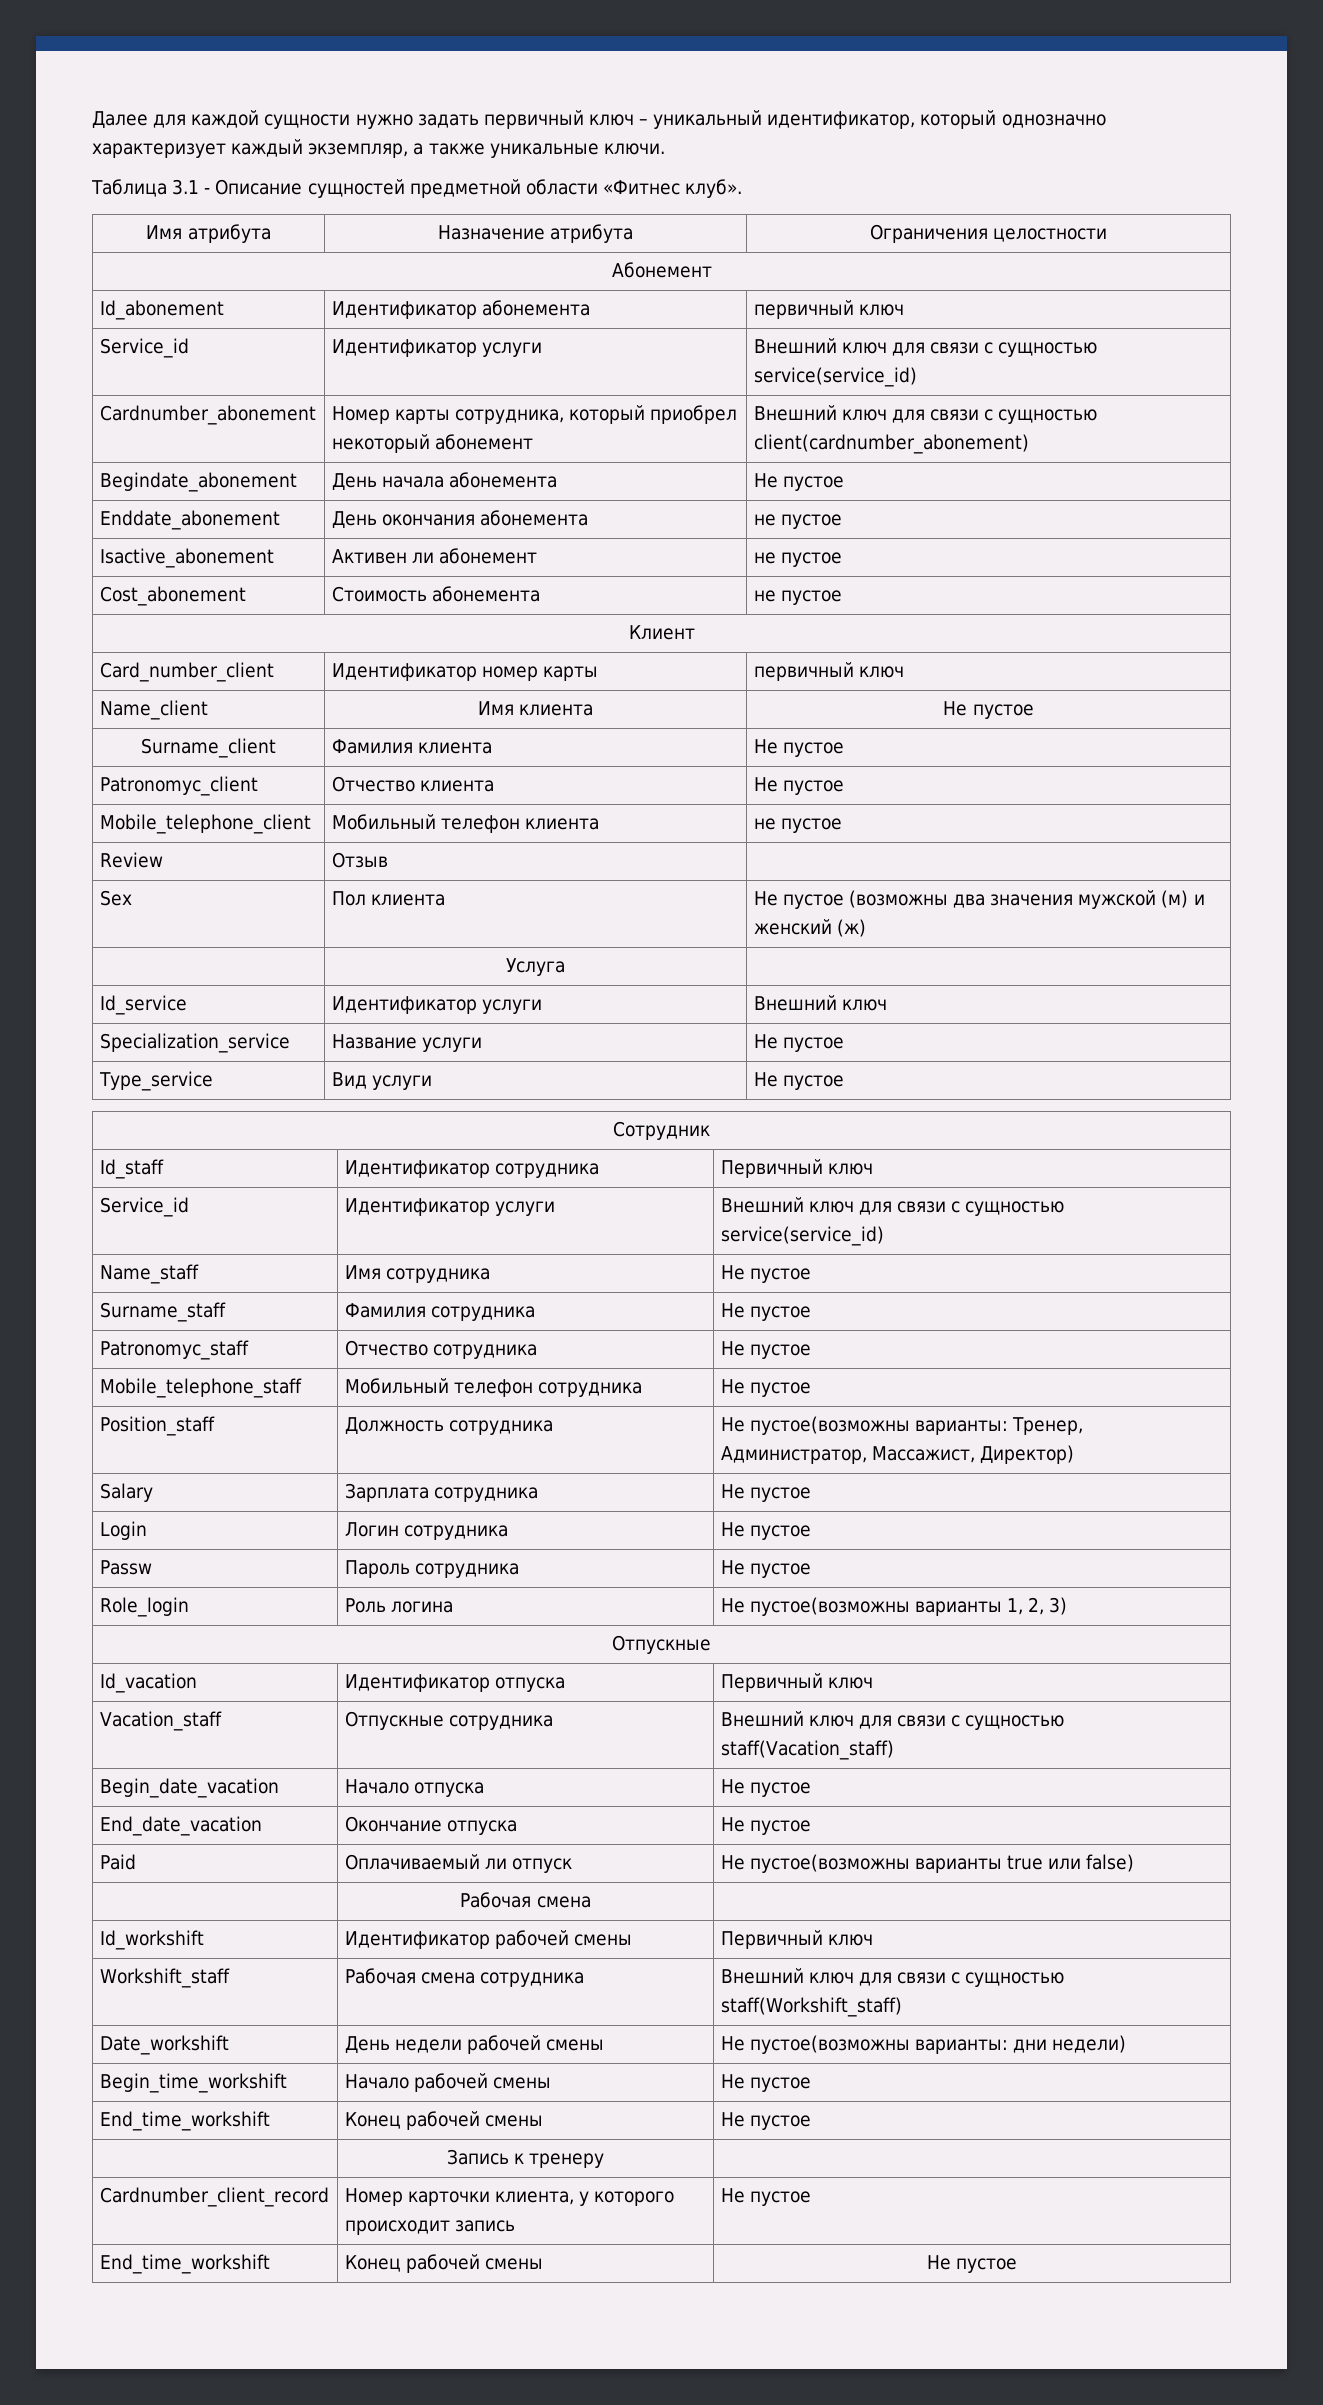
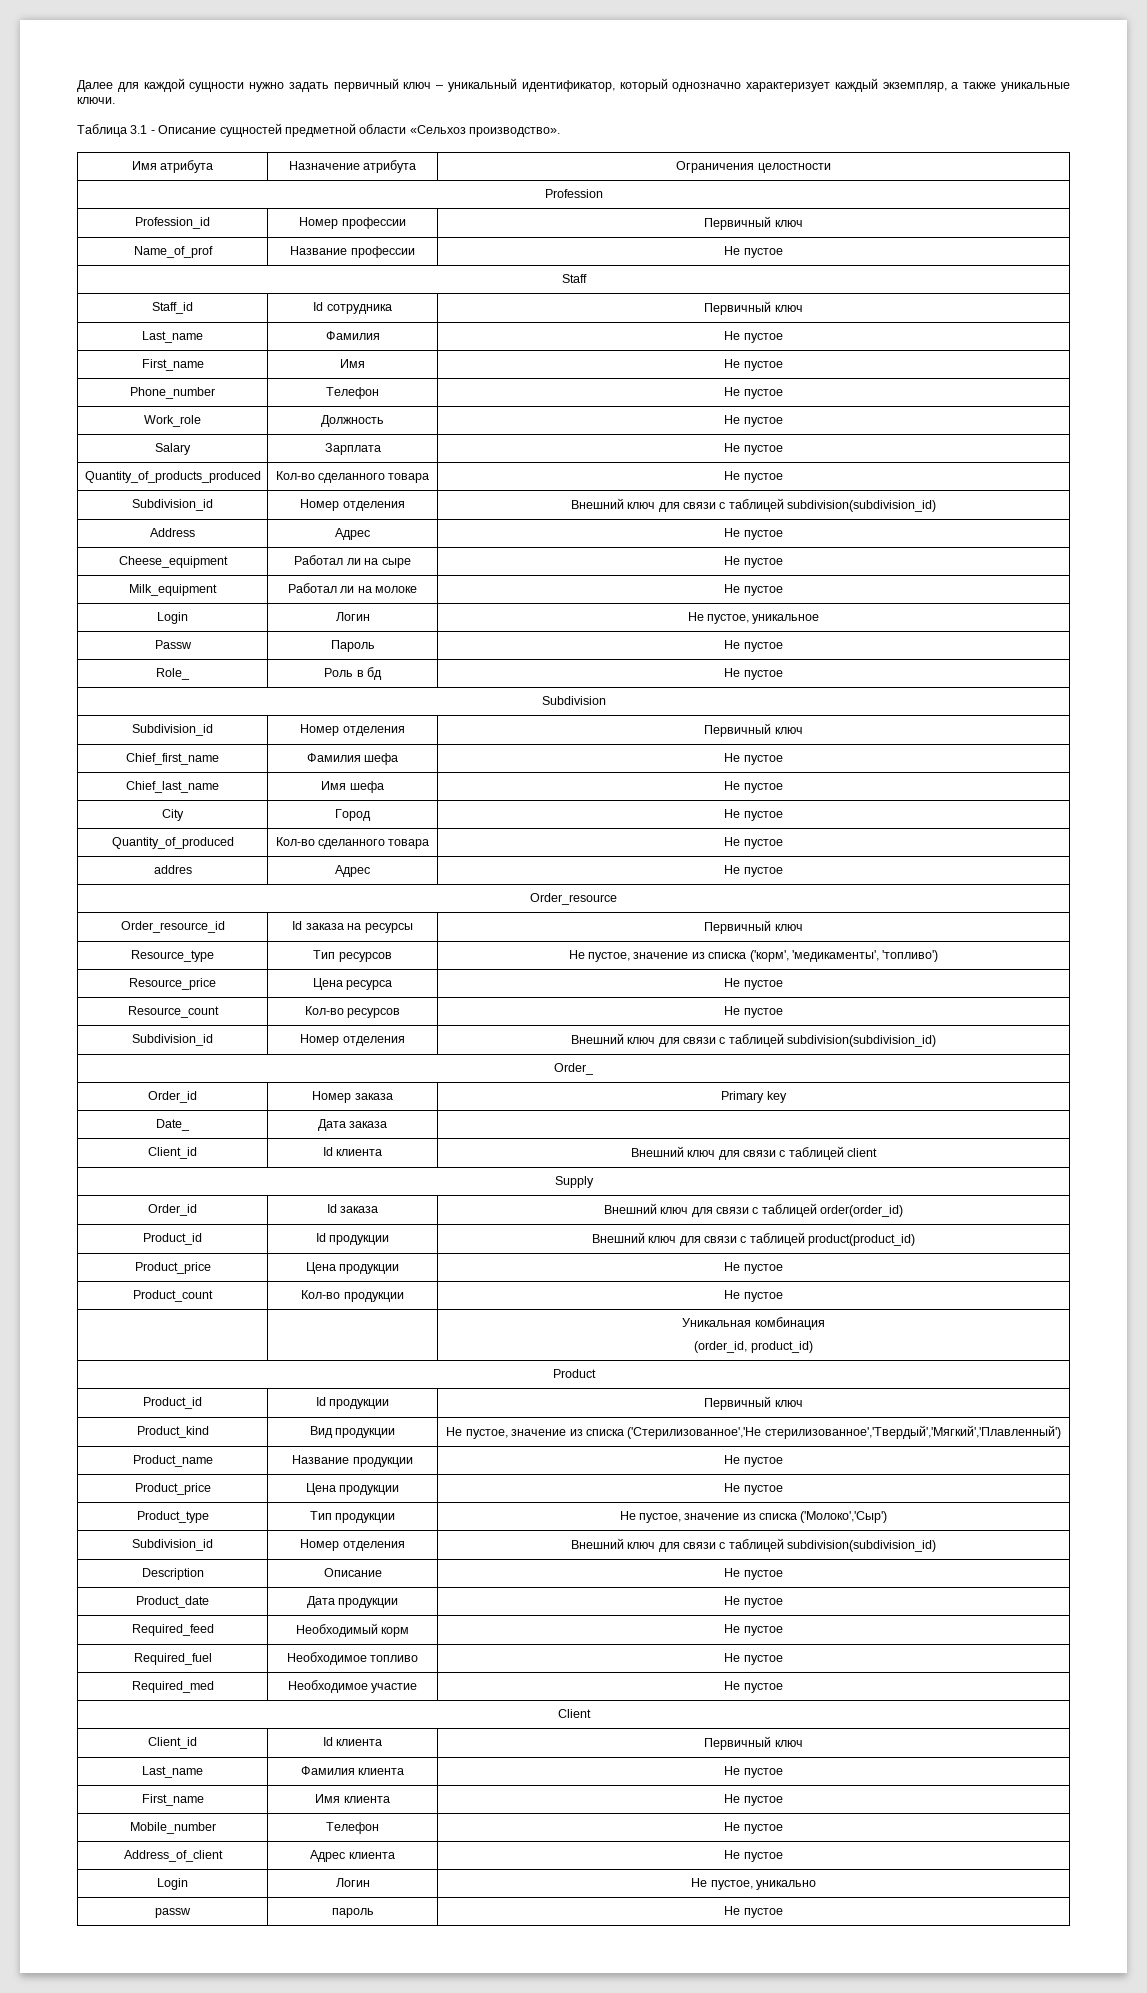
[602,179,743,198] «Фитнес клуб». -> [409,125,560,137] «Сельхоз производство».
[611,262,712,278] [99,300,224,320] [331,300,590,319] [753,300,904,319] [99,338,189,358] [331,339,542,357] [753,338,1098,357] [753,367,917,387] [99,405,316,425] [331,405,738,424] [331,434,533,453] [753,405,1098,424] [753,434,1029,454] [99,472,297,492] [331,472,557,490] [753,473,844,491] [99,510,280,530] [331,510,588,528] [753,514,842,529] [99,548,274,568] [331,548,537,564] [753,552,842,567] [99,586,246,606] [331,586,540,602] [753,590,842,605] [628,625,695,640] [99,662,274,682] [331,663,598,681] [753,662,904,681] [99,700,208,720] Абонемент // Id_abonement | Идентификатор абонемента | первичный ключ // Service_id | Идентификатор услуги | Внешний ключ для связи с сущностью service(service_id) // Cardnumber_abonement | Номер карты сотрудника, который приобрел некоторый абонемент | Внешний ключ для связи с сущностью client(cardnumber_abonement) // Begindate_abonement | День начала абонемента | Не пустое // Enddate_abonement | День окончания абонемента | не пустое // Isactive_abonement | Активен ли абонемент | не пустое // Cost_abonement | Стоимость абонемента | не пустое // Клиент // Card_number_client | Идентификатор номер карты | первичный ключ // Name_client -> [544,189,603,198] [135,217,210,229] [299,217,406,229] [704,216,803,230] [133,246,213,258] [290,246,415,258] [724,246,783,258] [561,274,587,283] [152,302,193,314] [313,302,392,314] [704,301,803,315] [142,331,203,343] [325,331,380,340] [724,331,783,343] [141,359,204,371] [340,359,365,368] [724,359,783,371] [130,387,215,399] [326,387,379,399] [724,387,783,399] [144,415,201,427] [321,415,384,427] [724,415,783,427] [155,443,191,455] [324,443,381,455] [724,443,783,455] [84,471,261,483] [275,471,430,483] [724,471,783,483] [132,499,213,511] [300,499,405,511] [570,498,937,512] [150,528,195,537] [335,528,370,540] [724,528,783,540] [118,556,228,568] [294,555,411,568] [724,556,783,568] [129,584,217,596] [287,583,418,593] [724,584,783,596] [157,612,188,624] [335,612,370,621] [687,612,820,624] [154,640,192,649] [330,640,375,652] [724,640,783,652] [156,668,190,680] [324,667,382,680] [724,668,783,680] [541,696,606,705] [132,724,213,736] [300,724,405,736] [704,723,803,737] [126,753,219,765] [306,753,399,765] [724,753,783,765] [126,781,219,793] [321,781,384,793] [724,781,783,793] [162,809,184,821] [335,809,371,821] [724,809,783,821] [111,837,234,849] [275,837,430,849] [724,837,783,849] [153,865,192,874] [335,865,370,877] [724,865,783,877] [530,893,617,905] [120,921,225,933] [292,921,413,933] [704,920,803,934] [131,950,214,962] [313,950,392,962] [568,950,939,962] [129,978,216,990] [312,978,393,990] [724,978,783,990] [127,1006,219,1018] [304,1006,401,1018] [724,1006,783,1018] [132,1034,213,1046] [300,1034,405,1046] [570,1033,937,1047] [554,1063,594,1075] [148,1091,197,1103] [312,1091,393,1103] [721,1091,787,1103] [156,1119,190,1131] [317,1119,388,1131] [148,1147,197,1159] [322,1147,383,1156] [630,1146,878,1160] [554,1176,594,1188] [148,1204,197,1216] [326,1204,379,1213] [603,1203,904,1217] [143,1233,202,1245] [315,1233,390,1245] [591,1232,916,1246] [134,1262,211,1274] [305,1262,400,1274] [724,1262,783,1274] [133,1290,213,1302] [301,1290,404,1302] [724,1290,783,1302] [682,1317,825,1330] [694,1341,813,1353] [552,1369,596,1378] [143,1397,202,1409] [315,1397,390,1409] [704,1396,803,1410] [136,1426,209,1438] [309,1426,396,1438] [446,1425,1061,1439] [132,1455,213,1467] [292,1455,413,1467] [724,1455,783,1467] [134,1483,211,1495] [305,1483,400,1495] [724,1483,783,1495] [136,1511,209,1523] [309,1511,396,1523] [619,1511,888,1523] [132,1539,213,1551] [300,1539,405,1551] [570,1538,937,1552] [141,1568,204,1580] [323,1568,382,1577] [724,1568,783,1580] [136,1596,209,1608] [306,1596,399,1608] [724,1596,783,1608] [131,1624,214,1636] [295,1623,410,1637] [724,1624,783,1636] [133,1653,212,1665] [286,1652,419,1665] [724,1653,783,1665] [131,1681,214,1693] [287,1680,418,1693] [724,1681,783,1693] [557,1709,591,1718] [148,1737,197,1749] [322,1737,383,1746] [704,1736,803,1750] [142,1766,203,1778] [300,1766,405,1775] [724,1766,783,1778] [141,1794,204,1806] Profession // Profession_id | Номер профессии | Первичный ключ // Name_of_prof | Название профессии | Не пустое // Staff // Staff_id | Id сотрудника | Первичный ключ // Last_name | Фамилия | Не пустое // First_name | Имя | Не пустое // Phone_number | Телефон | Не пустое // Work_role | Должность | Не пустое // Salary | Зарплата | Не пустое // Quantity_of_products_produced | Кол-во сделанного товара | Не пустое // Subdivision_id | Номер отделения | Внешний ключ для связи с таблицей subdivision(subdivision_id) // Address | Адрес | Не пустое // Cheese_equipment | Работал ли на сыре | Не пустое // Milk_equipment | Работал ли на молоке | Не пустое // Login | Логин | Не пустое, уникальное // Passw | Пароль | Не пустое // Role_ | Роль в бд | Не пустое // Subdivision // Subdivision_id | Номер отделения | Первичный ключ // Chief_first_name | Фамилия шефа | Не пустое // Chief_last_name | Имя шефа | Не пустое // City | Город | Не пустое // Quantity_of_produced | Кол-во сделанного товара | Не пустое // addres | Адрес | Не пустое // Order_resource // Order_resource_id | Id заказа на ресурсы | Первичный ключ // Resource_type | Тип ресурсов | Не пустое, значение из списка ('корм', 'медикаменты', 'топливо') // Resource_price | Цена ресурса | Не пустое // Resource_count | Кол-во ресурсов | Не пустое // Subdivision_id | Номер отделения | Внешний ключ для связи с таблицей subdivision(subdivision_id) // Order_ // Order_id | Номер заказа | Primary key // Date_ | Дата заказа | // Client_id | Id клиента | Внешний ключ для связи с таблицей client // Supply // Order_id | Id заказа | Внешний ключ для связи с таблицей order(order_id) // Product_id | Id продукции | Внешний ключ для связи с таблицей product(product_id) // Product_price | Цена продукции | Не пустое // Product_count | Кол-во продукции | Не пустое // | | Уникальная комбинация // (order_id, product_id) // Product // Product_id | Id продукции | Первичный ключ // Product_kind | Вид продукции | Не пустое, значение из списка ('Стерилизованное','Не стерилизованное','Твердый','Мягкий','Плавленный') // Product_name | Название продукции | Не пустое // Product_price | Цена продукции | Не пустое // Product_type | Тип продукции | Не пустое, значение из списка ('Молоко','Сыр') // Subdivision_id | Номер отделения | Внешний ключ для связи с таблицей subdivision(subdivision_id) // Description | Описание | Не пустое // Product_date | Дата продукции | Не пустое // Required_feed | Необходимый корм | Не пустое // Required_fuel | Необходимое топливо | Не пустое // Required_med | Необходимое участие | Не пустое // Client // Client_id | Id клиента | Первичный ключ // Last_name | Фамилия клиента | Не пустое // First_name
[141,738,276,758] [331,739,492,754] [753,739,844,757] [99,776,258,796] [331,776,494,792] [753,777,844,795] [99,814,311,834] [331,814,599,833] [753,818,842,833] [99,852,163,868] [331,852,388,868] [99,890,132,906] [331,891,445,906] [753,890,1205,909] [753,919,866,937] [506,958,565,976] [99,995,187,1015] [331,996,542,1014] [753,995,887,1011] [99,1033,290,1053] [331,1034,482,1052] [753,1034,844,1052] [98,1071,213,1091] [331,1072,432,1090] [753,1072,844,1090] [613,1121,710,1140] [99,1159,164,1179] [344,1160,599,1178] [720,1159,873,1178] [99,1197,189,1217] [344,1198,555,1216] [720,1197,1065,1216] [720,1226,884,1246] [99,1264,199,1284] [344,1265,490,1283] [720,1265,811,1283] [99,1302,226,1322] [344,1303,535,1321] [720,1303,811,1321] [99,1340,249,1360] [344,1340,537,1359] [720,1341,811,1359] [99,1378,302,1398] [344,1378,642,1397] [720,1379,811,1397] [99,1416,215,1436] [344,1417,553,1435] [720,1416,1084,1435] [720,1445,1074,1464] [99,1483,153,1502] [344,1483,538,1502] [720,1484,811,1502] [99,1521,147,1540] [344,1522,508,1540] [720,1522,811,1540] [99,1560,152,1575] [344,1560,519,1578] [720,1560,811,1578] [99,1597,189,1617] [344,1598,453,1613] [720,1597,1068,1616] [612,1635,711,1654] [99,1673,197,1693] [344,1674,565,1692] [720,1673,873,1692] [99,1711,222,1731] [344,1711,553,1730] [720,1711,1065,1730] [720,1740,894,1760] [99,1778,279,1798] [344,1779,484,1797] [720,1779,811,1797] [99,1816,262,1836] [344,1816,517,1835] [720,1817,811,1835] [99,1854,136,1870] [344,1854,572,1873] [720,1854,1135,1873] [460,1892,591,1908] [99,1930,204,1950] [344,1930,632,1949] [720,1930,873,1949] [99,1968,230,1988] [344,1968,584,1987] [720,1968,1065,1987] [720,1997,902,2017] [99,2035,229,2055] [344,2035,605,2054] [720,2035,1127,2054] [99,2073,287,2093] [344,2073,551,2092] [720,2074,811,2092] [99,2111,270,2131] [344,2111,543,2130] [720,2112,811,2130] [446,2149,605,2168] [99,2187,329,2207] [344,2188,675,2206] [344,2220,515,2235] [720,2188,811,2206] [99,2254,270,2274] [344,2254,543,2273] Surname_client | Фамилия клиента | Не пустое // Patronomyc_client | Отчество клиента | Не пустое // Mobile_telephone_client | Мобильный телефон клиента | не пустое // Review | Отзыв | // Sex | Пол клиента | Не пустое (возможны два значения мужской (м) и женский (ж) // | Услуга | // Id_service | Идентификатор услуги | Внешний ключ // Specialization_service | Название услуги | Не пустое // Type_service | Вид услуги | Не пустое // Сотрудник // Id_staff | Идентификатор сотрудника | Первичный ключ // Service_id | Идентификатор услуги | Внешний ключ для связи с сущностью service(service_id) // Name_staff | Имя сотрудника | Не пустое // Surname_staff | Фамилия сотрудника | Не пустое // Patronomyc_staff | Отчество сотрудника | Не пустое // Mobile_telephone_staff | Мобильный телефон сотрудника | Не пустое // Position_staff | Должность сотрудника | Не пустое(возможны варианты: Тренер, Администратор, Массажист, Директор) // Salary | Зарплата сотрудника | Не пустое // Login | Логин сотрудника | Не пустое // Passw | Пароль сотрудника | Не пустое // Role_login | Роль логина | Не пустое(возможны варианты 1, 2, 3) // Отпускные // Id_vacation | Идентификатор отпуска | Первичный ключ // Vacation_staff | Отпускные сотрудника | Внешний ключ для связи с сущностью staff(Vacation_staff) // Begin_date_vacation | Начало отпуска | Не пустое // End_date_vacation | Окончание отпуска | Не пустое // Paid | Оплачиваемый ли отпуск | Не пустое(возможны варианты true или false) // | Рабочая смена | // Id_workshift | Идентификатор рабочей смены | Первичный ключ // Workshift_staff | Рабочая смена сотрудника | Внешний ключ для связи с сущностью staff(Workshift_staff) // Date_workshift | День недели рабочей смены | Не пустое(возможны варианты: дни недели) // Begin_time_workshift | Начало рабочей смены | Не пустое // End_time_workshift | Конец рабочей смены | Не пустое // | Запись к тренеру | // Cardnumber_client_record | Номер карточки клиента, у которого происходит запись | Не пустое // End_time_workshift | Конец рабочей смены -> [129,1822,216,1834] [326,1822,379,1834] [724,1822,783,1834] [123,1850,223,1862] [310,1850,395,1862] [724,1850,783,1862] [157,1878,188,1890] [335,1878,370,1887] [691,1878,816,1890] [155,1908,191,1918] [331,1908,374,1918] Mobile_number | Телефон | Не пустое // Address_of_client | Адрес клиента | Не пустое // Login | Логин | Не пустое, уникально // passw | пароль

